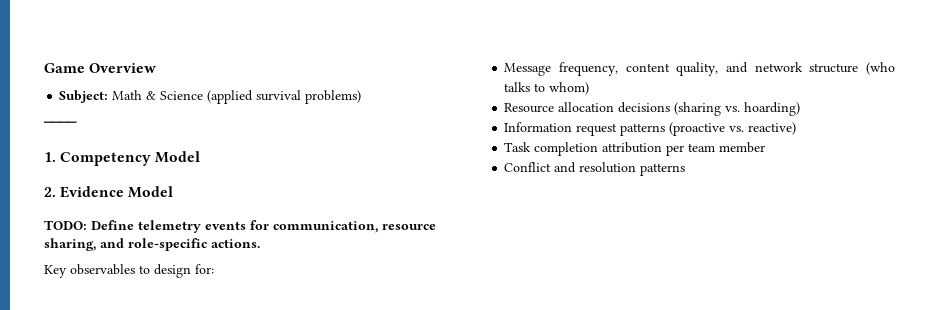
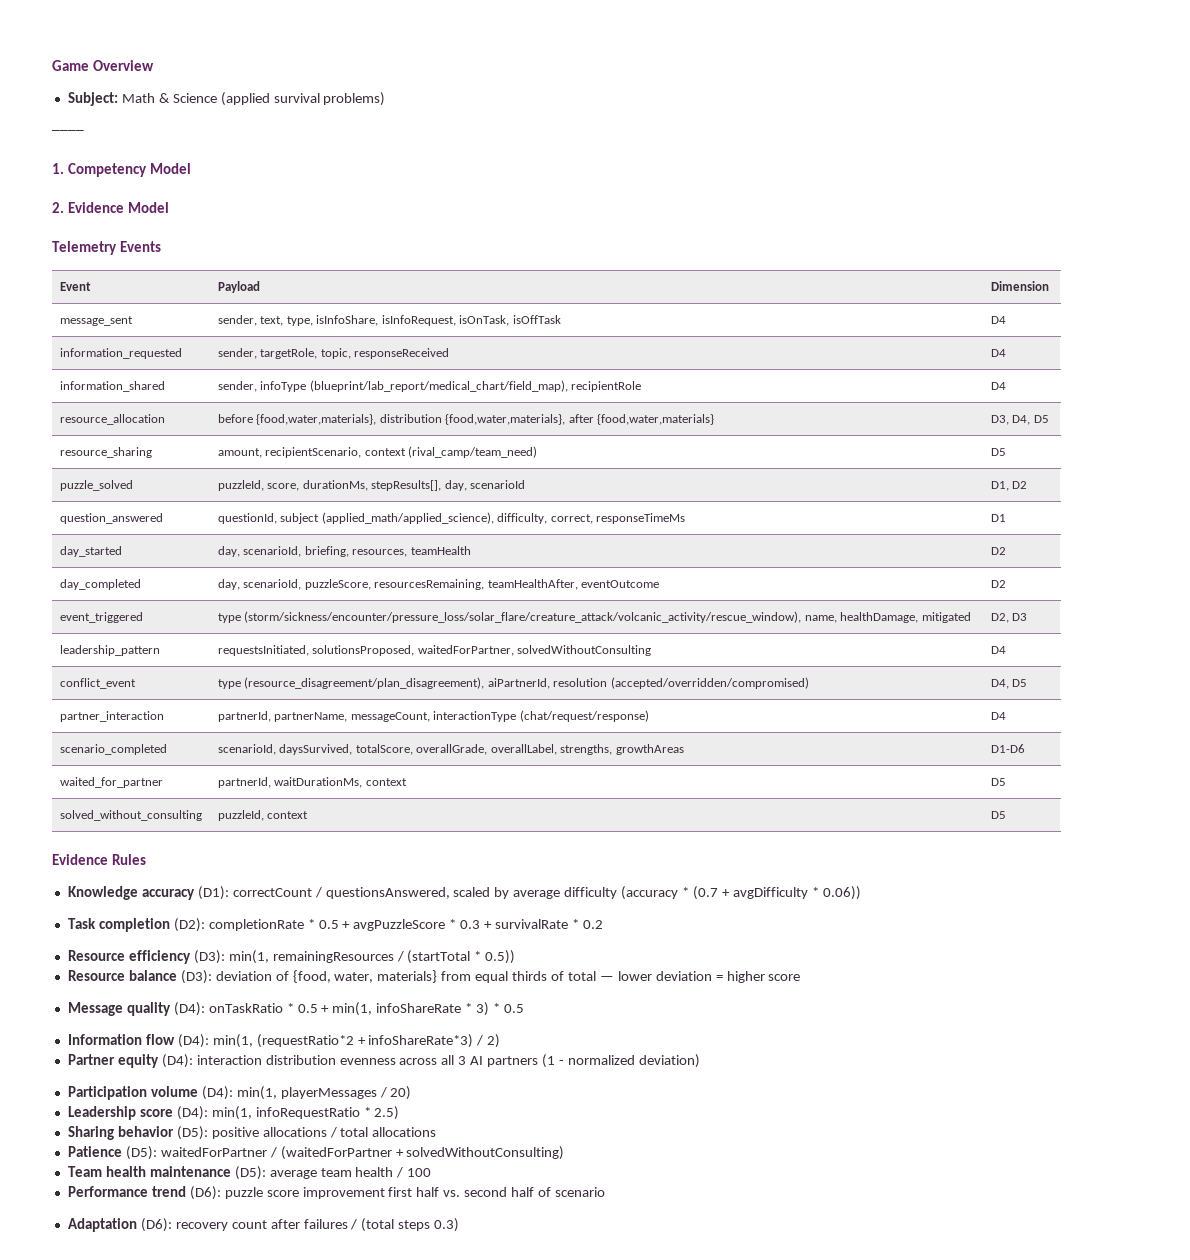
[44,220,436,233] [44,238,260,251] [44,264,214,278] [504,62,895,76] [504,82,590,95] [504,102,801,116] [504,122,797,136] [504,142,766,156] [504,162,686,176] TODO: Define telemetry events for communication, resource sharing, and role-specific actions. // Key observables to design for: // Message frequency, content quality, and network structure (who talks to whom) // Resource allocation decisions (sharing vs. hoarding) // Information request patterns (proactive vs. reactive) // Task completion attribution per team member // Conflict and resolution patterns -> [52,241,161,255] [59,282,91,291] [217,281,260,293] [990,281,1049,291] [59,316,133,326] [217,315,561,326] [990,316,1006,324] [59,348,182,359] [217,348,450,359] [990,349,1006,357] [59,381,165,392] [217,380,642,392] [990,382,1006,390] [59,414,165,425] [217,414,715,425] [990,415,1049,425] [59,447,152,458] [217,446,538,458] [990,448,1006,456] [59,480,133,491] [217,480,526,491] [990,481,1028,491] [59,513,163,524] [217,512,686,524] [990,514,1006,522] [59,546,122,557] [217,546,471,557] [990,547,1006,555] [59,579,141,590] [217,579,660,590] [990,580,1006,588] [59,612,143,623] [217,611,971,623] [990,613,1028,623] [59,645,160,656] [217,645,652,656] [990,646,1006,654] [59,678,136,689] [217,677,809,689] [990,679,1028,689] [59,711,164,722] [217,710,649,722] [990,712,1006,720] [59,744,167,755] [217,744,684,755] [990,744,1025,753] [59,777,163,788] [217,777,407,788] [990,778,1006,786] [59,810,202,821] [217,810,309,821] [990,811,1006,819] [52,854,146,865] [67,886,861,900] [67,918,603,932] [67,950,516,964] [67,970,801,984] [67,1002,524,1016] [67,1034,501,1048] [67,1054,700,1068] [67,1086,412,1100] [67,1106,400,1120] [67,1126,437,1140] [67,1146,565,1160] [67,1166,432,1180] [67,1186,605,1200] [67,1218,460,1232] Telemetry Events // Event | Payload | Dimension // message_sent | sender, text, type, isInfoShare, isInfoRequest, isOnTask, isOffTask | D4 // information_requested | sender, targetRole, topic, responseReceived | D4 // information_shared | sender, infoType (blueprint/lab_report/medical_chart/field_map), recipientRole | D4 // resource_allocation | before {food,water,materials}, distribution {food,water,materials}, after {food,water,materials} | D3, D4, D5 // resource_sharing | amount, recipientScenario, context (rival_camp/team_need) | D5 // puzzle_solved | puzzleId, score, durationMs, stepResults[], day, scenarioId | D1, D2 // question_answered | questionId, subject (applied_math/applied_science), difficulty, correct, responseTimeMs | D1 // day_started | day, scenarioId, briefing, resources, teamHealth | D2 // day_completed | day, scenarioId, puzzleScore, resourcesRemaining, teamHealthAfter, eventOutcome | D2 // event_triggered | type (storm/sickness/encounter/pressure_loss/solar_flare/creature_attack/volcanic_activity/rescue_window), name, healthDamage, mitigated | D2, D3 // leadership_pattern | requestsInitiated, solutionsProposed, waitedForPartner, solvedWithoutConsulting | D4 // conflict_event | type (resource_disagreement/plan_disagreement), aiPartnerId, resolution (accepted/overridden/compromised) | D4, D5 // partner_interaction | partnerId, partnerName, messageCount, interactionType (chat/request/response) | D4 // scenario_completed | scenarioId, daysSurvived, totalScore, overallGrade, overallLabel, strengths, growthAreas | D1-D6 // waited_for_partner | partnerId, waitDurationMs, context | D5 // solved_without_consulting | puzzleId, context | D5 // Evidence Rules // Knowledge accuracy (D1): correctCount / questionsAnswered, scaled by average difficulty (accuracy * (0.7 + avgDifficulty * 0.06)) // Task completion (D2): completionRate * 0.5 + avgPuzzleScore * 0.3 + survivalRate * 0.2 // Resource efficiency (D3): min(1, remainingResources / (startTotal * 0.5)) // Resource balance (D3): deviation of {food, water, materials} from equal thirds of total — lower deviation = higher score // Message quality (D4): onTaskRatio * 0.5 + min(1, infoShareRate * 3) * 0.5 // Information flow (D4): min(1, (requestRatio*2 + infoShareRate*3) / 2) // Partner equity (D4): interaction distribution evenness across all 3 AI partners (1 - normalized deviation) // Participation volume (D4): min(1, playerMessages / 20) // Leadership score (D4): min(1, infoRequestRatio * 2.5) // Sharing behavior (D5): positive allocations / total allocations // Patience (D5): waitedForPartner / (waitedForPartner + solvedWithoutConsulting) // Team health maintenance (D5): average team health / 100 // Performance trend (D6): puzzle score improvement first half vs. second half of scenario // Adaptation (D6): recovery count after failures / (total steps 0.3)

